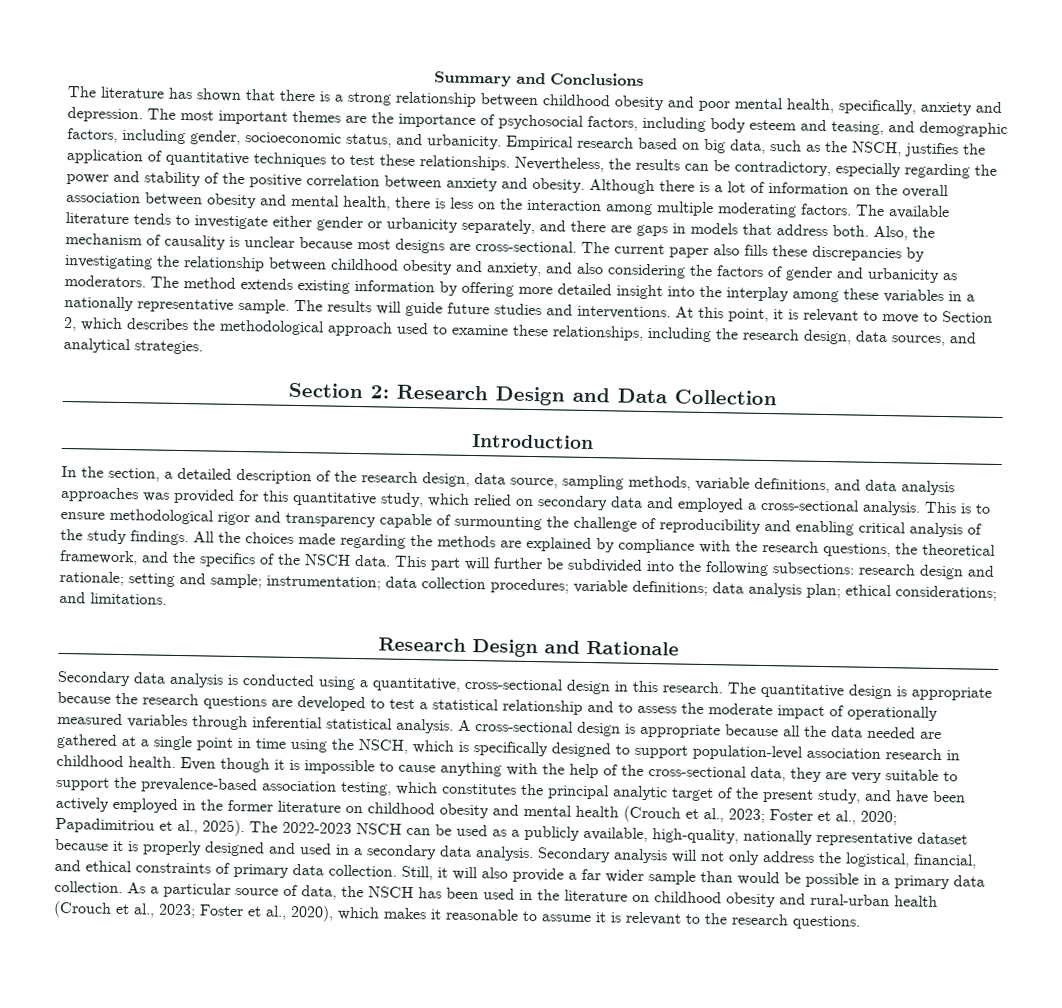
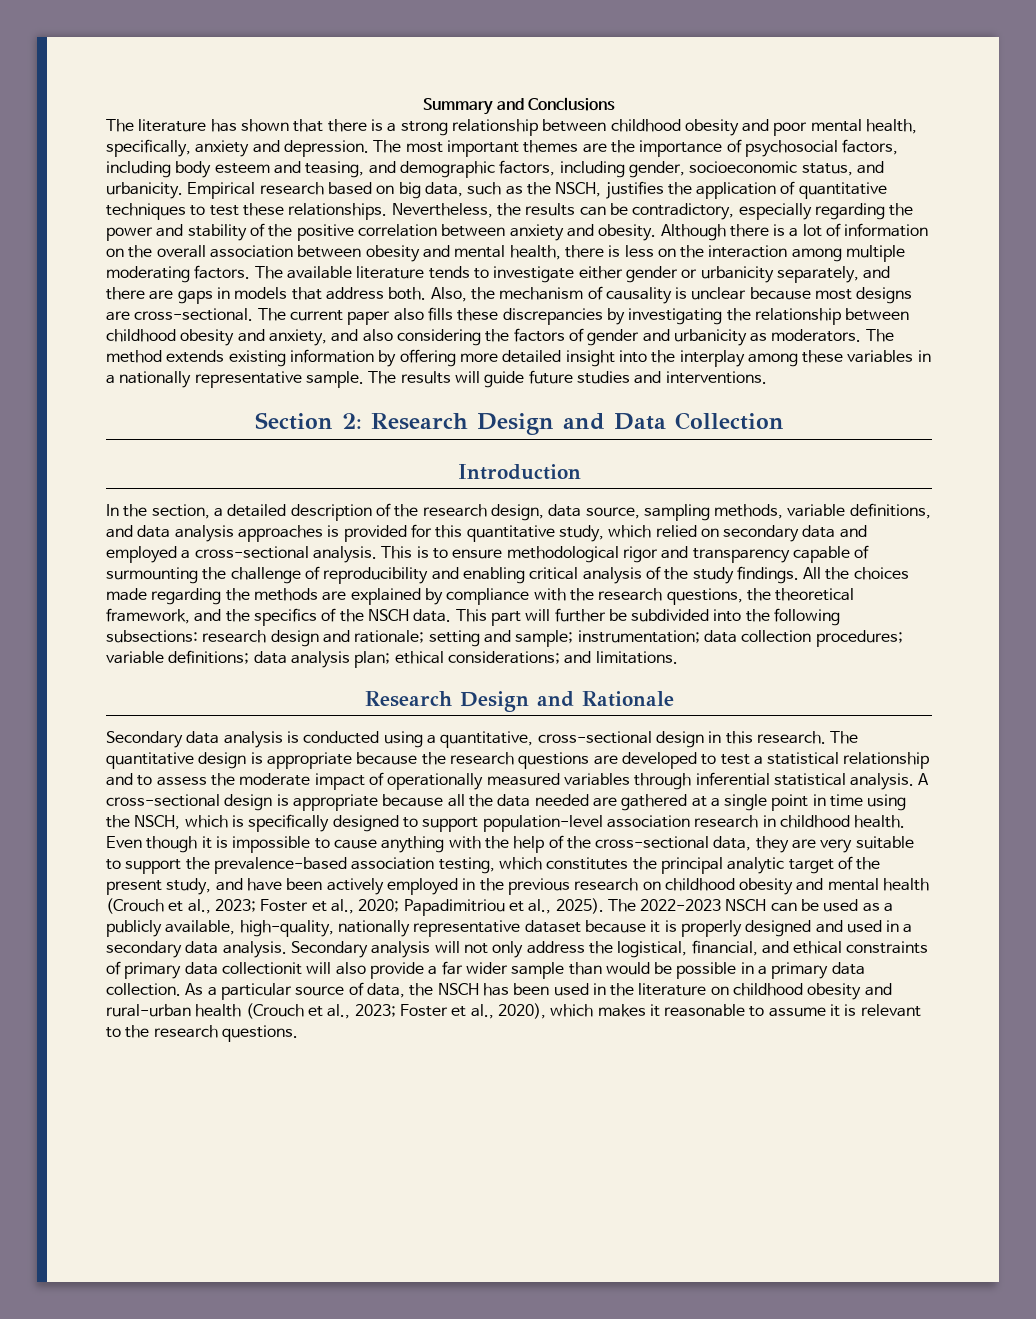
[675,306,993,324] [63,316,976,347] [63,337,203,355] At this point, it is relevant to move to Section 2, which describes the methodological approach used to examine these relationships, including the research design, data sources, and analytical strategies. -> (767, 377) none
[142,492,170,502] was -> [327,525,340,537] is
[227,799,341,813] former literature -> [507,878,639,895] previous research
[328,864,448,881] collection. Still, it -> [221,962,302,975] collectionit

